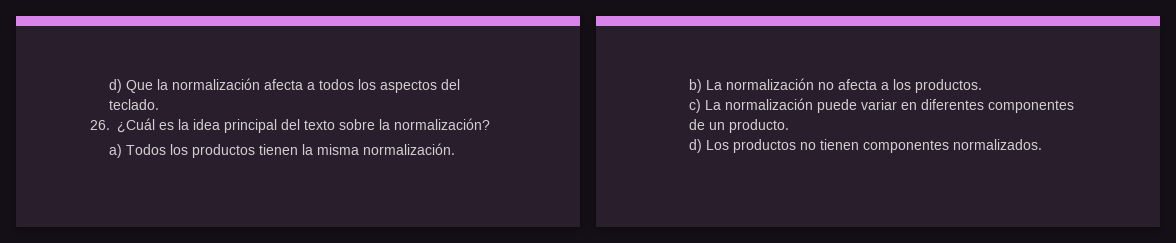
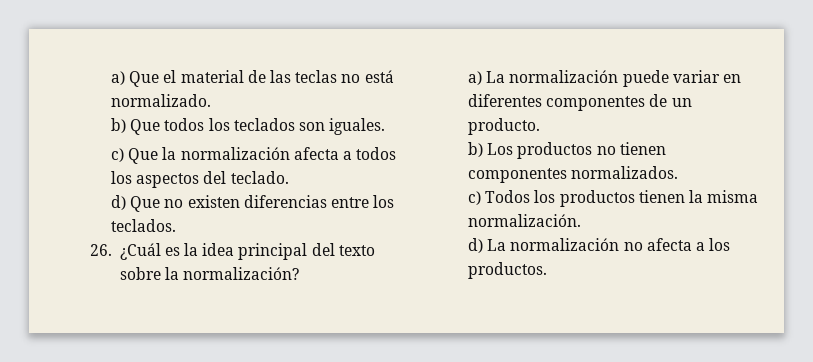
[109,79,123,93] d) -> [111,70,394,87] [111,94,212,107] [111,118,386,135] [111,148,125,162] a) Que el material de las teclas no está normalizado. // b) Que todos los teclados son iguales. // c)
(160, 104) none -> [111,195,395,212] [111,219,177,232] // d) Que no existen diferencias entre los teclados.
[126,143,456,158] [689,78,983,93] [689,99,702,113] Todos los productos tienen la misma normalización. // b) La normalización no afecta a los productos. // c) -> (483, 78) none
[689,139,703,153] d) -> [468,142,484,157] b)
(1043, 144) none -> [468,190,759,207] [468,214,582,227] [468,238,731,253] [468,262,548,279] // c) Todos los productos tienen la misma normalización. // d) La normalización no afecta a los productos.

